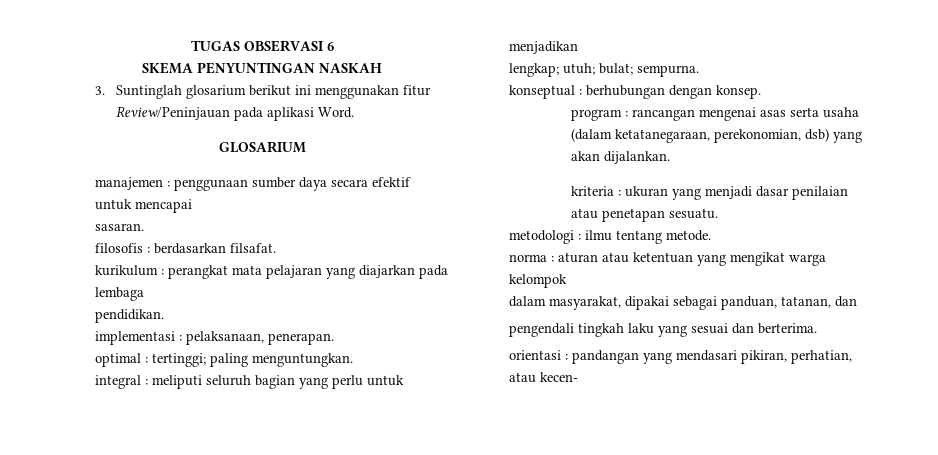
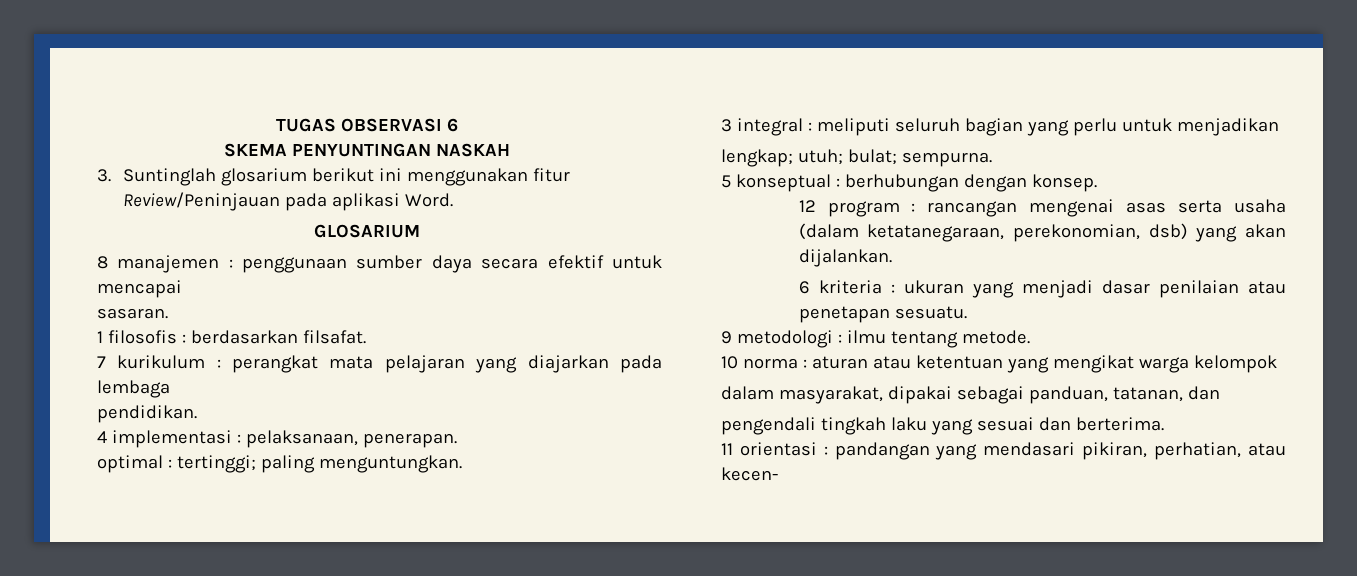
(306, 147) none -> [96,256,108,269] 8
(145, 227) none -> [96,331,103,343] 1
(277, 248) none -> [96,356,106,368] 7
(165, 316) none -> [96,431,107,443] 4
(354, 360) none -> [720,119,732,132] 3
(700, 71) none -> [720,175,731,188] 5
(762, 92) none -> [798,200,816,212] 12
(670, 157) none -> [798,281,810,294] 6
(718, 213) none -> [720,331,732,344] 9
(712, 235) none -> [720,356,738,369] 10
(818, 328) none -> [720,443,733,455] 11

